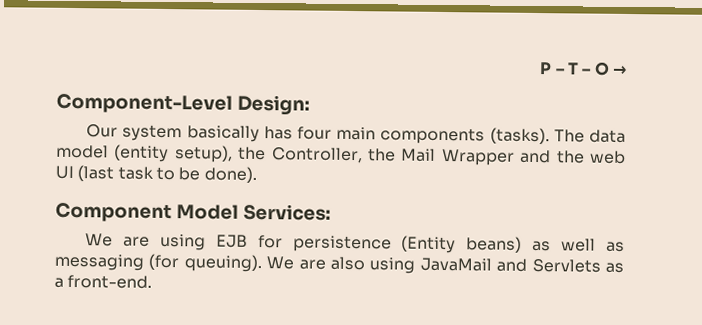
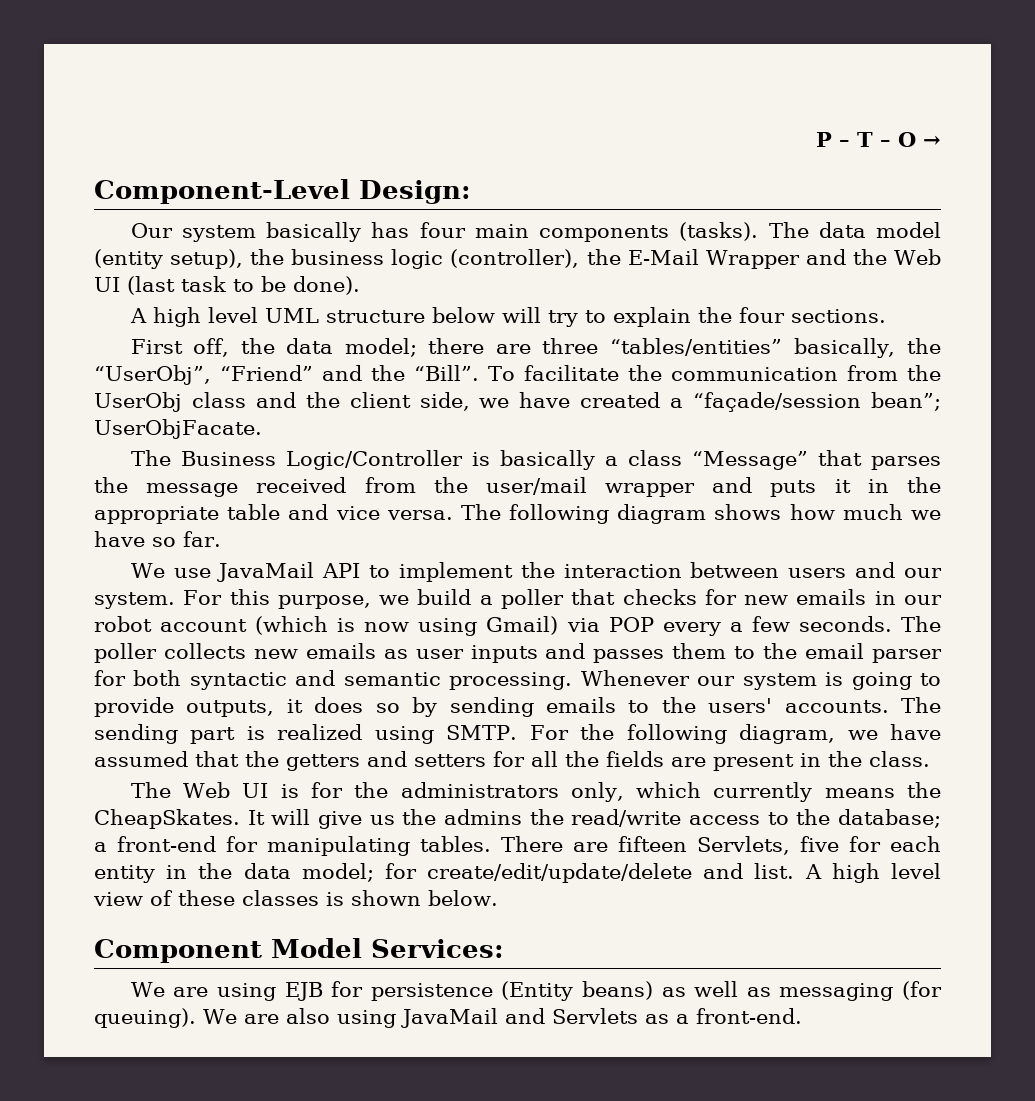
[270,147,437,164] Controller, the Mail -> [291,249,699,269] business logic (controller), the E-Mail
[589,150,626,164] web -> [894,249,942,265] Web
(257, 174) none -> [129,307,886,327] [130,338,941,358] [94,365,941,385] [94,392,941,412] [94,419,262,439] [130,450,941,470] [94,477,941,497] [94,504,941,524] [94,531,221,547] [130,562,943,582] [94,589,942,609] [94,616,942,636] [94,643,942,663] [94,670,942,690] [94,697,941,717] [94,724,941,744] [94,751,930,771] [130,782,941,802] [94,809,941,829] [94,836,941,856] [94,863,941,883] [93,890,498,906] // A high level UML structure below will try to explain the four sections. // First off, the data model; there are three “tables/entities” basically, the “UserObj”, “Friend” and the “Bill”. To facilitate the communication from the UserObj class and the client side, we have created a “façade/session bean”; UserObjFacate. // The Business Logic/Controller is basically a class “Message” that parses the message received from the user/mail wrapper and puts it in the appropriate table and vice versa. The following diagram shows how much we have so far. // We use JavaMail API to implement the interaction between users and our system. For this purpose, we build a poller that checks for new emails in our robot account (which is now using Gmail) via POP every a few seconds. The poller collects new emails as user inputs and passes them to the email parser for both syntactic and semantic processing. Whenever our system is going to provide outputs, it does so by sending emails to the users' accounts. The sending part is realized using SMTP. For the following diagram, we have assumed that the getters and setters for all the fields are present in the class. // The Web UI is for the administrators only, which currently means the CheapSkates. It will give us the admins the read/write access to the database; a front-end for manipulating tables. There are fifteen Servlets, five for each entity in the data model; for create/edit/update/delete and list. A high level view of these classes is shown below.

